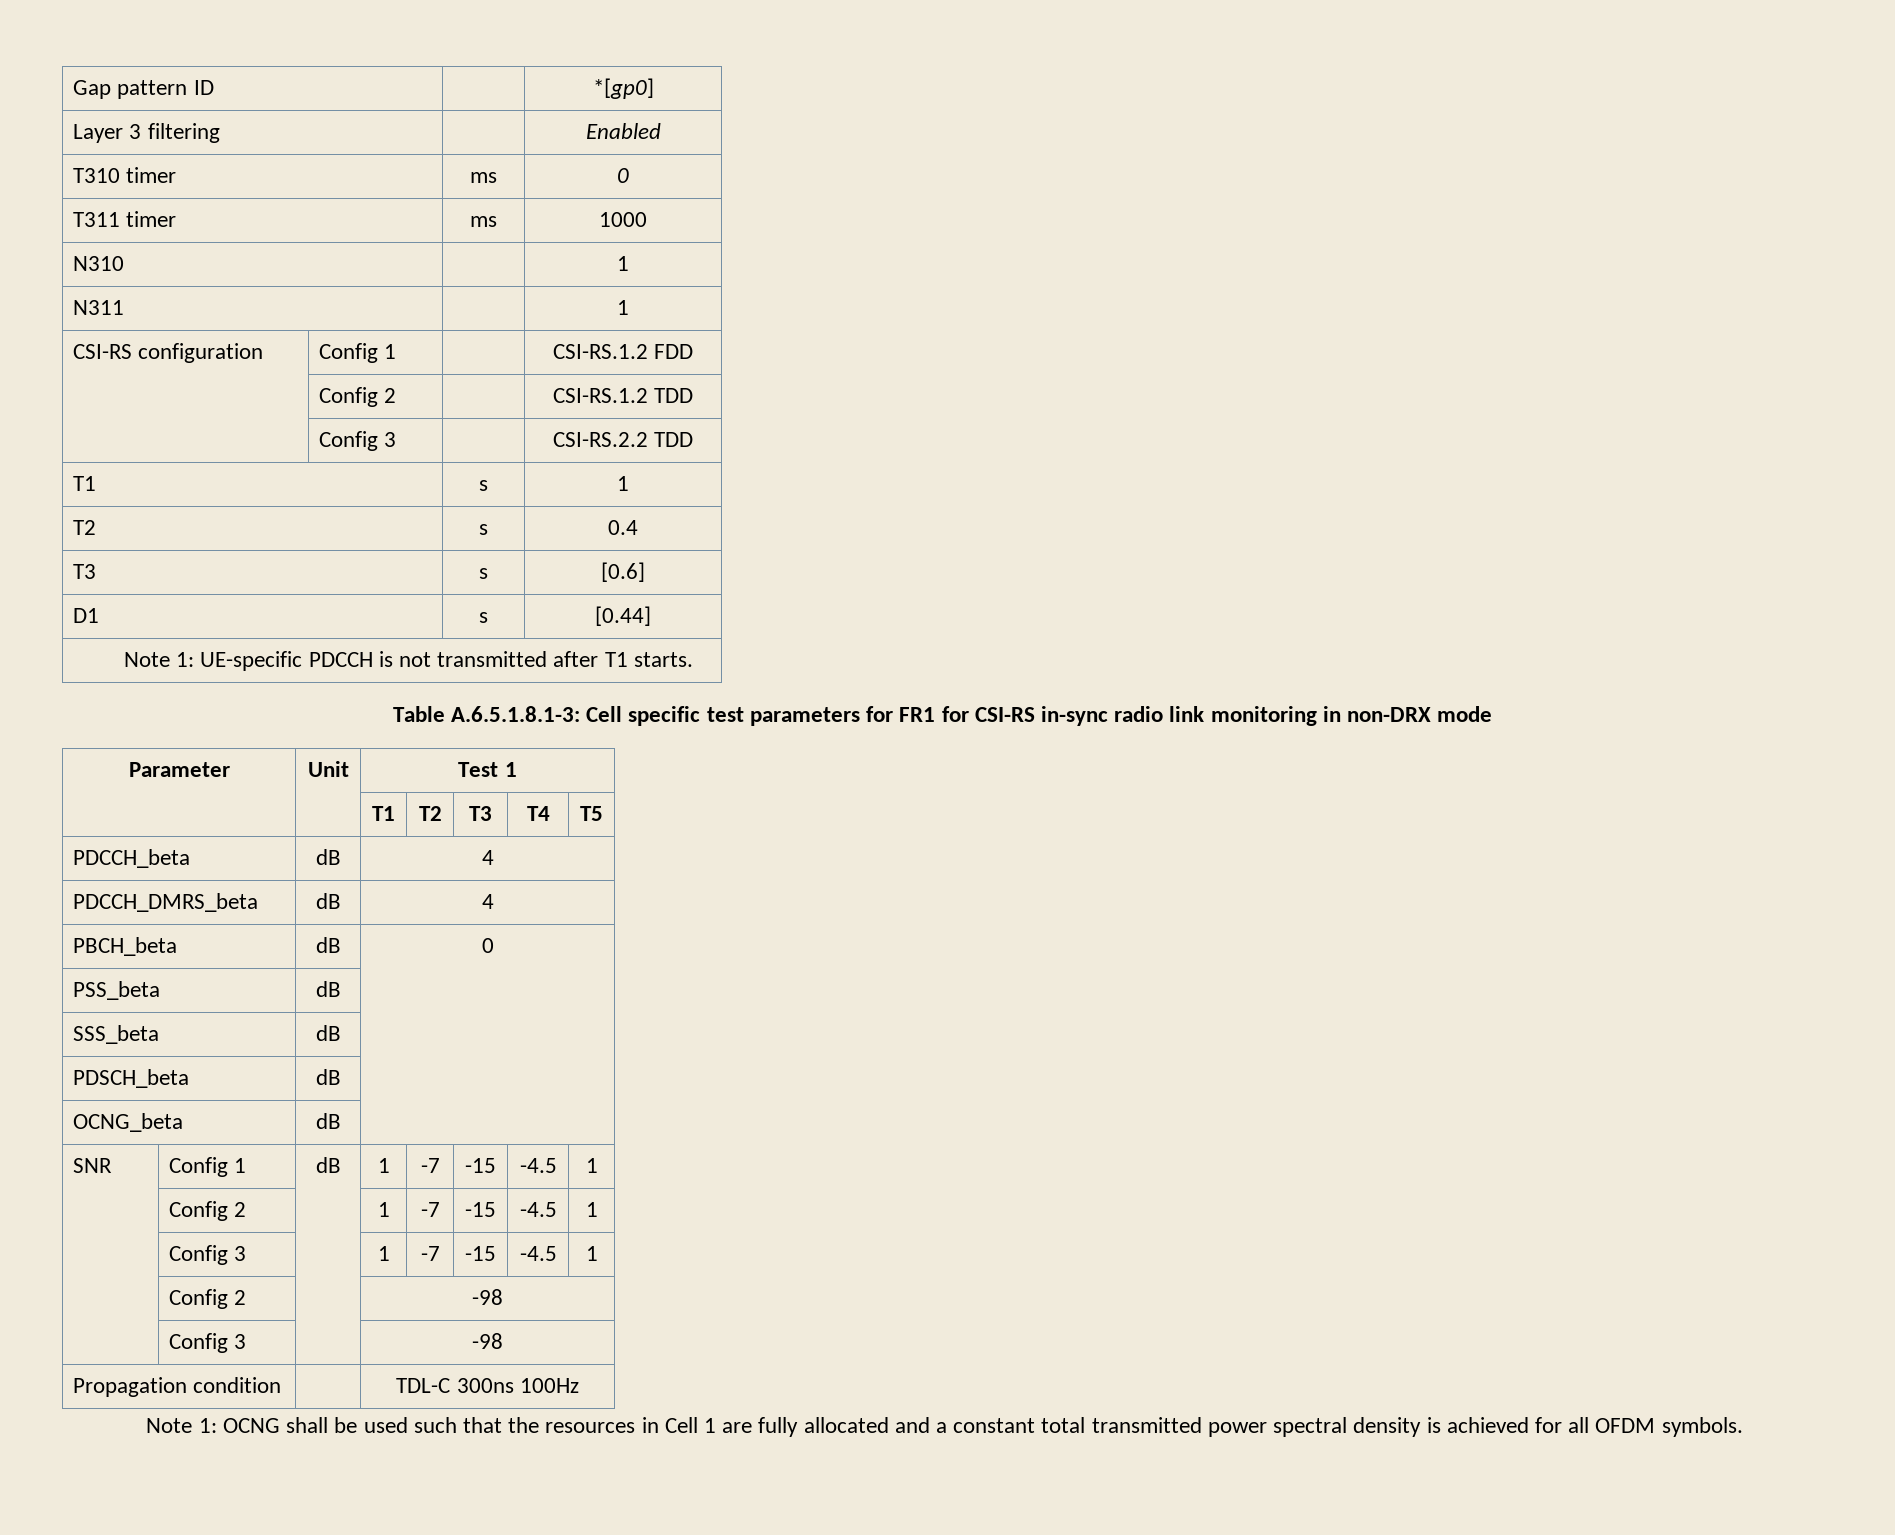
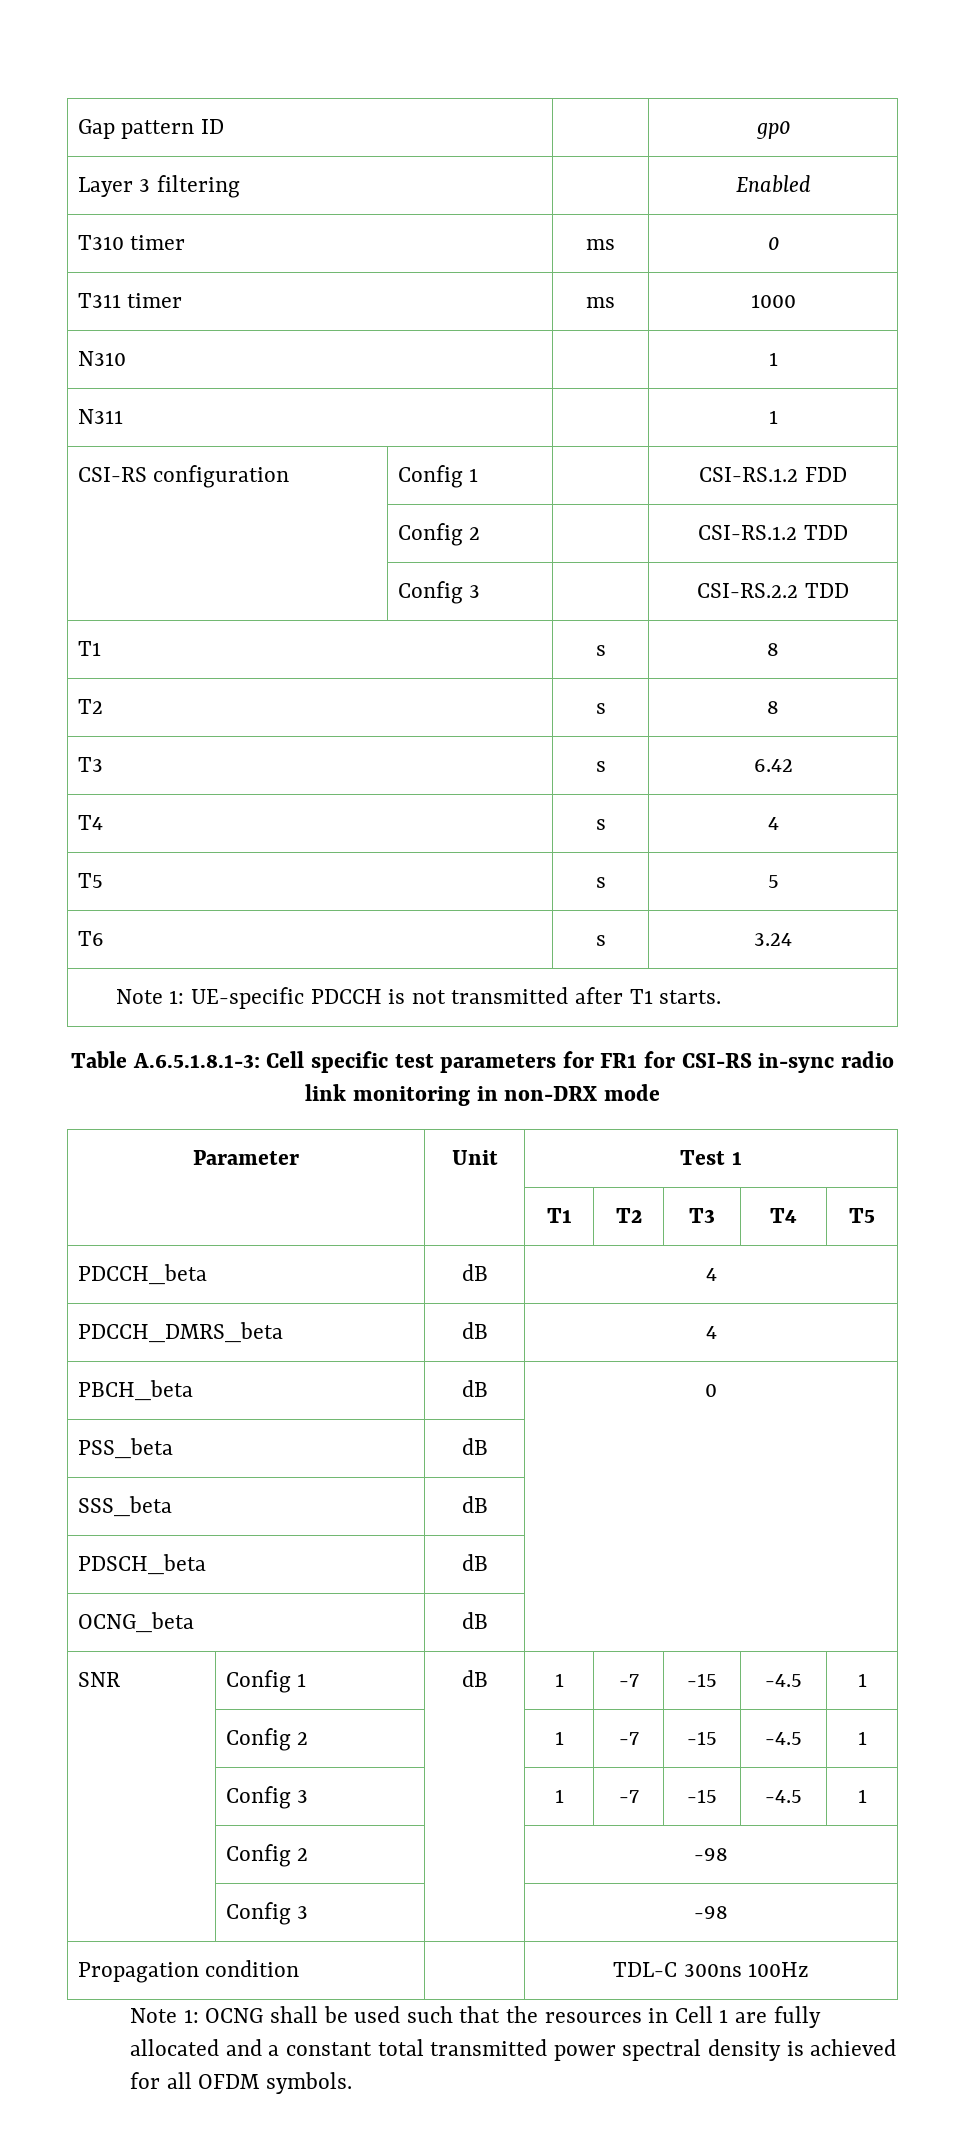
[592,78,654,99] *[gp0] -> [755,121,790,139] gp0
[617,476,629,491] 1 -> [767,643,780,656] 8
[608,520,638,535] 0.4 -> [767,701,780,714] 8
[601,562,645,582] [73,608,100,623] [479,612,488,623] [595,606,651,626] [0.6] // D1 | s | [0.44] -> [753,759,793,772] [77,815,103,830] [595,819,606,830] [767,817,779,830] [77,873,103,888] [595,877,606,888] [767,875,779,888] [77,931,104,946] [595,935,606,946] [754,933,793,946] 6.42 // T4 | s | 4 // T5 | s | 5 // T6 | s | 3.24

